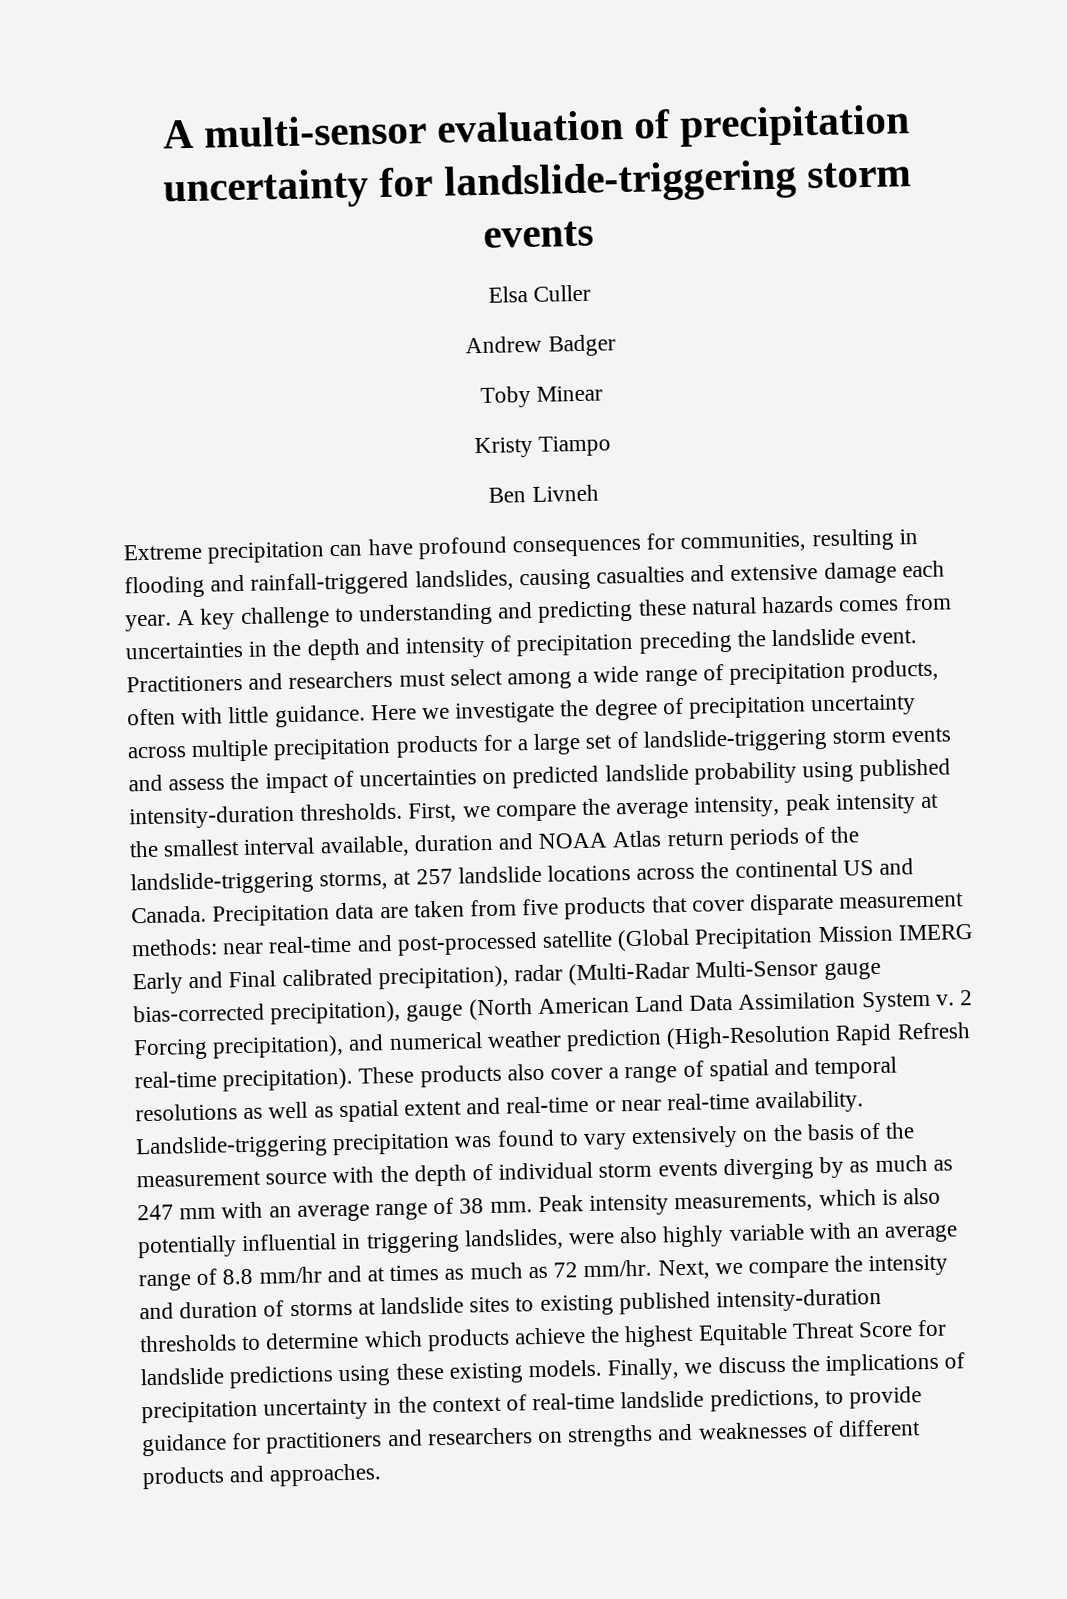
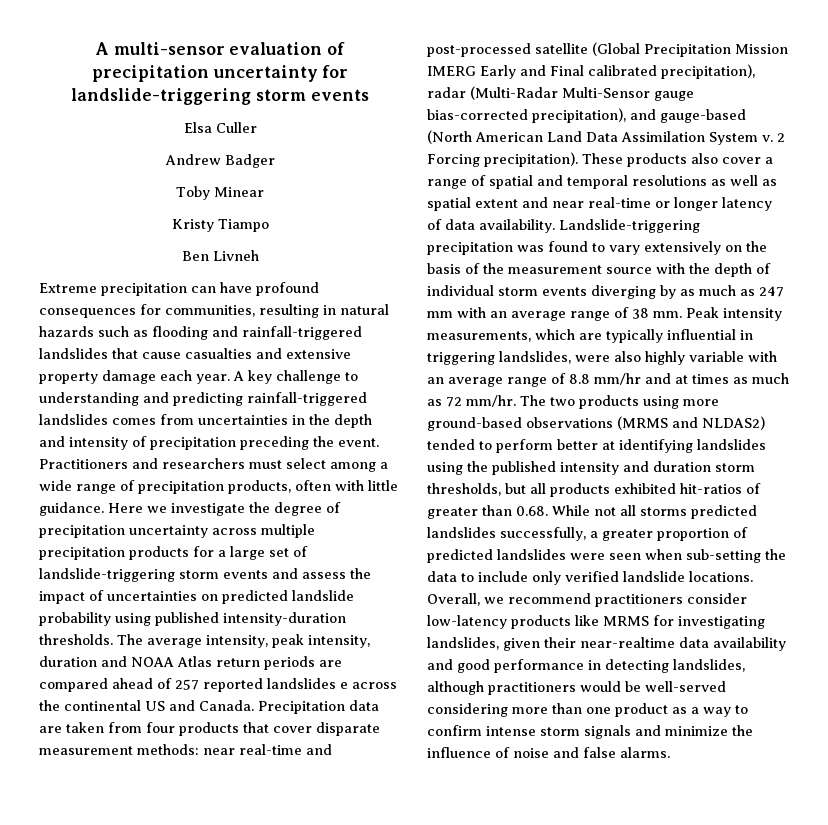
[124,568,591,599] flooding and rainfall-triggered landslides, causing -> [340,304,389,315] [39,326,362,340] [39,348,181,359] natural hazards such as flooding and rainfall-triggered landslides that cause
(819, 572) none -> [39,372,98,384] property
[637,595,835,616] these natural hazards -> [247,392,367,406] [39,414,108,425] rainfall-triggered landslides
[771,628,856,647] landslide -> (334, 441) none
[408,793,940,823] [129,835,410,858] First, we compare the average intensity, peak intensity at the smallest interval available, -> [117,634,370,648] The average intensity, peak intensity,
[804,826,860,844] [130,863,632,896] of the landslide-triggering storms, at 257 landslide locations -> [319,660,342,667] [39,678,348,692] are compared ahead of 257 reported landslides e
[522,898,560,916] five -> [146,722,175,733] four
[406,1003,464,1022] gauge -> [630,109,746,123] and gauge-based
[212,1022,971,1059] [134,1070,217,1089] precipitation), and numerical weather prediction (High-Resolution Rapid Refresh real-time -> (480, 160) none
(502, 1106) none -> [552,201,584,208] near
[620,1092,751,1112] near real-time -> [674,197,772,211] [427,219,475,230] longer latency of data
[881,1187,941,1205] [137,1235,237,1259] is also potentially -> [579,329,663,343] are typically
[657,1254,949,1280] [139,1287,883,1320] [139,1319,948,1353] [140,1352,966,1389] [141,1386,923,1424] [142,1419,922,1457] [142,1463,383,1490] Next, we compare the intensity and duration of storms at landslide sites to existing published intensity-duration thresholds to determine which products achieve the highest Equitable Threat Score for landslide predictions using these existing models. Finally, we discuss the implications of precipitation uncertainty in the context of real-time landslide predictions, to provide guidance for practitioners and researchers on strengths and weaknesses of different products and approaches. -> [520,395,719,409] [427,416,765,431] [427,439,766,453] [427,461,755,475] [427,483,761,497] [427,505,757,519] [427,527,748,541] [427,549,786,563] [427,571,753,585] [427,593,747,607] [427,615,765,629] [427,637,786,651] [427,659,745,673] [427,681,726,695] [427,703,748,717] [427,725,753,739] [427,747,670,758] The two products using more ground-based observations (MRMS and NLDAS2) tended to perform better at identifying landslides using the published intensity and duration storm thresholds, but all products exhibited hit-ratios of greater than 0.68. While not all storms predicted landslides successfully, a greater proportion of predicted landslides were seen when sub-setting the data to include only verified landslide locations. Overall, we recommend practitioners consider low-latency products like MRMS for investigating landslides, given their near-realtime data availability and good performance in detecting landslides, although practitioners would be well-served considering more than one product as a way to confirm intense storm signals and minimize the influence of noise and false alarms.

